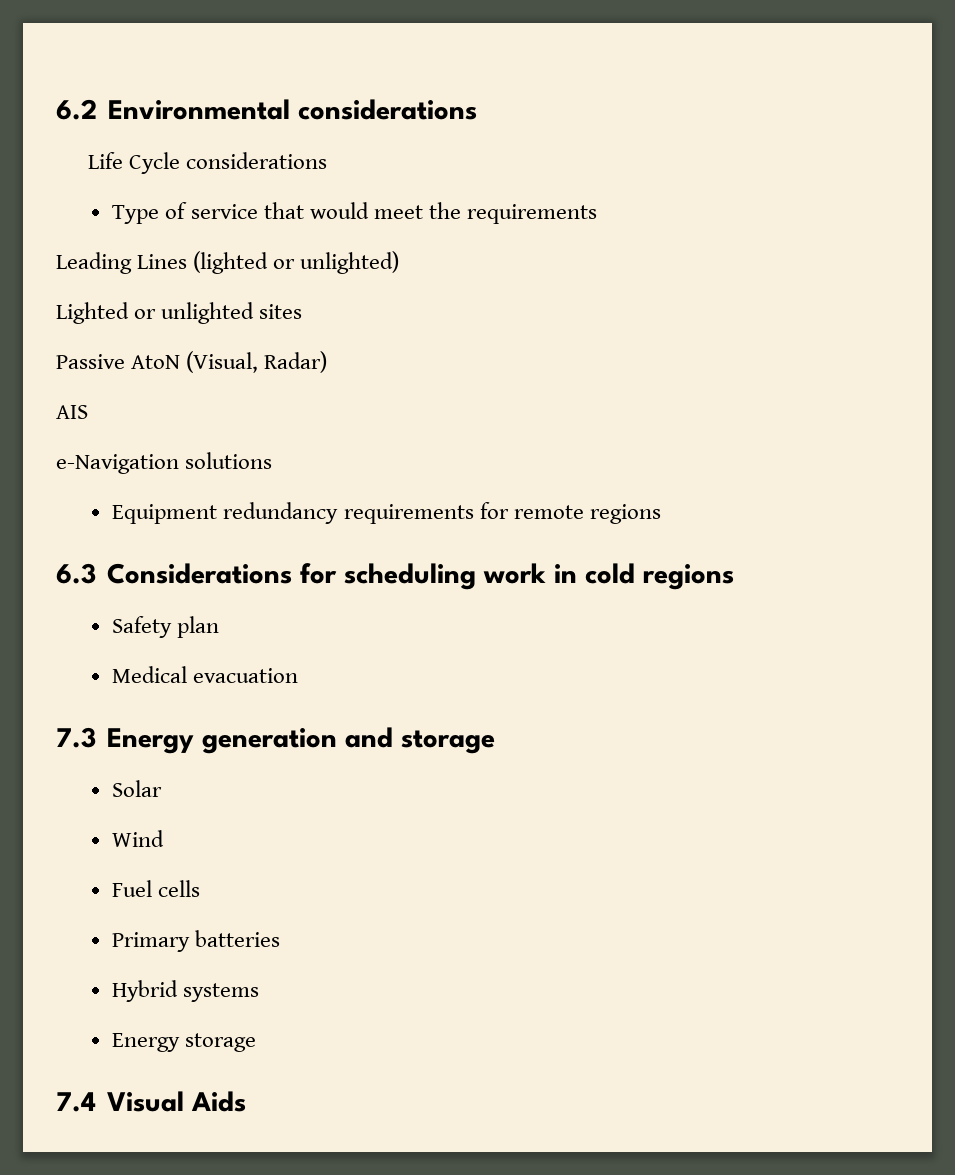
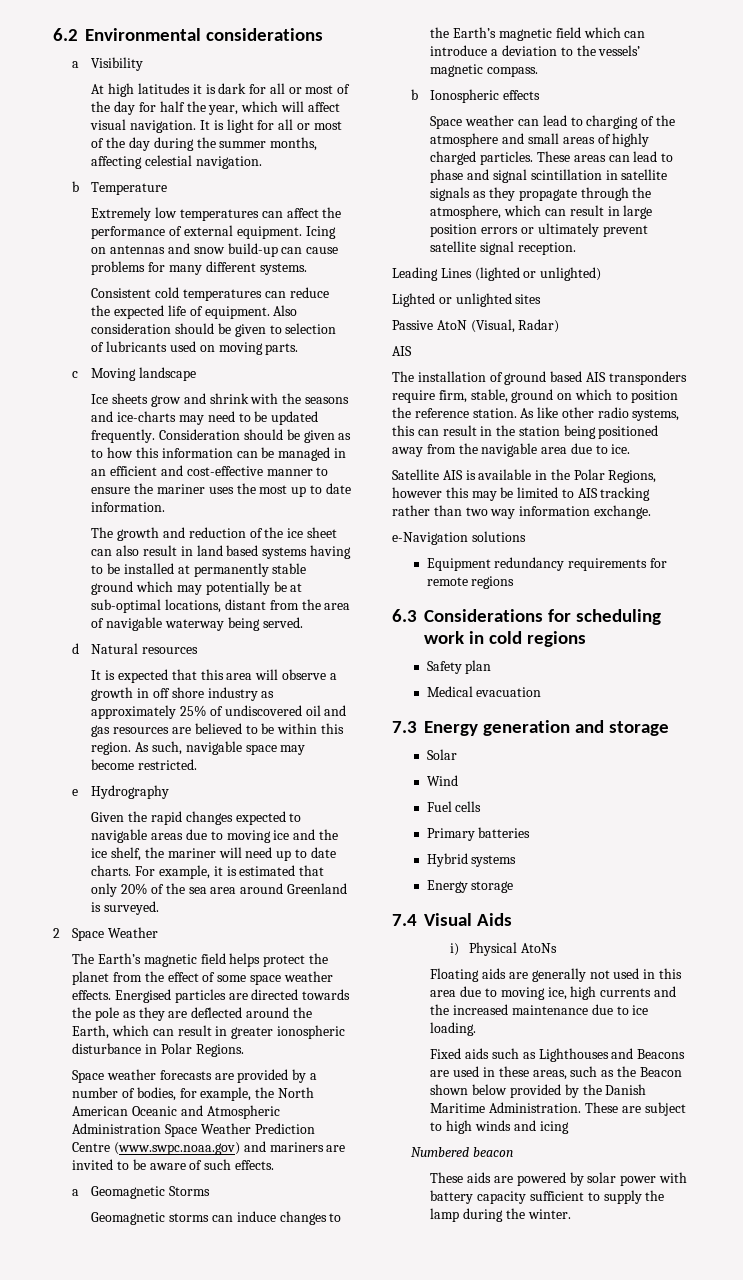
[87,152,327,174] [112,202,597,224] Life Cycle considerations // Type of service that would meet the requirements -> [72,57,144,71] [91,83,351,97] [91,101,340,115] [90,119,342,133] [91,137,318,151] [91,155,262,169] [72,181,168,195] [91,207,342,221] [91,225,336,239] [91,243,339,257] [91,261,307,275] [91,287,329,301] [91,305,298,319] [91,323,337,337] [91,341,299,355] [72,367,197,381] [91,393,349,407] [91,411,319,425] [91,429,352,443] [91,447,346,461] [91,465,329,476] [91,483,351,497] [91,502,166,512] [91,527,337,541] [91,545,351,559] [91,563,307,577] [91,581,303,595] [91,599,351,613] [91,617,303,631] [72,643,199,654] [91,669,337,683] [91,687,275,701] [91,705,347,719] [91,723,344,737] [91,741,306,755] [91,759,198,770] [72,785,170,799] [91,811,302,825] [91,829,338,843] [91,847,336,861] [91,865,325,879] [91,883,347,897] [91,901,160,915] [53,927,158,941] [72,953,328,967] [72,971,333,985] [72,989,351,1003] [72,1007,312,1021] [72,1025,345,1039] [72,1043,244,1057] [72,1069,317,1083] [72,1087,314,1101] [72,1105,280,1119] [72,1123,315,1137] [72,1141,346,1155] [72,1159,274,1170] [72,1186,211,1199] [91,1211,342,1225] [430,27,646,41] [430,45,641,56] [430,64,539,77] [411,89,541,103] [430,115,675,129] [430,133,650,147] [430,151,674,165] [430,169,668,183] [430,187,652,201] [430,205,653,219] [430,223,648,237] [430,241,576,255] a Visibility // At high latitudes it is dark for all or most of the day for half the year, which will affect visual navigation. It is light for all or most of the day during the summer months, affecting celestial navigation. // b Temperature // Extremely low temperatures can affect the performance of external equipment. Icing on antennas and snow build-up can cause problems for many different systems. // Consistent cold temperatures can reduce the expected life of equipment. Also consideration should be given to selection of lubricants used on moving parts. // c Moving landscape // Ice sheets grow and shrink with the seasons and ice-charts may need to be updated frequently. Consideration should be given as to how this information can be managed in an efficient and cost-effective manner to ensure the mariner uses the most up to date information. // The growth and reduction of the ice sheet can also result in land based systems having to be installed at permanently stable ground which may potentially be at sub-optimal locations, distant from the area of navigable waterway being served. // d Natural resources // It is expected that this area will observe a growth in off shore industry as approximately 25% of undiscovered oil and gas resources are believed to be within this region. As such, navigable space may become restricted. // e Hydrography // Given the rapid changes expected to navigable areas due to moving ice and the ice shelf, the mariner will need up to date charts. For example, it is estimated that only 20% of the sea area around Greenland is surveyed. // 2 Space Weather // The Earth’s magnetic field helps protect the planet from the effect of some space weather effects. Energised particles are directed towards the pole as they are deflected around the Earth, which can result in greater ionospheric disturbance in Polar Regions. // Space weather forecasts are provided by a number of bodies, for example, the North American Oceanic and Atmospheric Administration Space Weather Prediction Centre (www.swpc.noaa.gov) and mariners are invited to be aware of such effects. // a Geomagnetic Storms // Geomagnetic storms can induce changes to the Earth’s magnetic field which can introduce a deviation to the vessels’ magnetic compass. // b Ionospheric effects // Space weather can lead to charging of the atmosphere and small areas of highly charged particles. These areas can lead to phase and signal scintillation in satellite signals as they propagate through the atmosphere, which can result in large position errors or ultimately prevent satellite signal reception.
(88, 412) none -> [392,371,687,385] [392,389,679,403] [392,407,680,421] [392,425,659,439] [392,443,631,457] [392,469,657,483] [392,487,651,501] [392,505,651,519] // The installation of ground based AIS transponders require firm, stable, ground on which to position the reference station. As like other radio systems, this can result in the station being positioned away from the navigable area due to ice. // Satellite AIS is available in the Polar Regions, however this may be limited to AIS tracking rather than two way information exchange.
(247, 1101) none -> [449,942,557,956] [430,968,682,982] [430,986,676,1000] [430,1004,649,1015] [430,1022,477,1036] [430,1048,686,1062] [430,1066,682,1080] [430,1084,647,1098] [430,1102,686,1116] [430,1120,569,1134] [411,1147,513,1157] [430,1172,687,1186] [430,1190,665,1204] [430,1208,571,1222] // i) Physical AtoNs // Floating aids are generally not used in this area due to moving ice, high currents and the increased maintenance due to ice loading. // Fixed aids such as Lighthouses and Beacons are used in these areas, such as the Beacon shown below provided by the Danish Maritime Administration. These are subject to high winds and icing // Numbered beacon // These aids are powered by solar power with battery capacity sufficient to supply the lamp during the winter.

